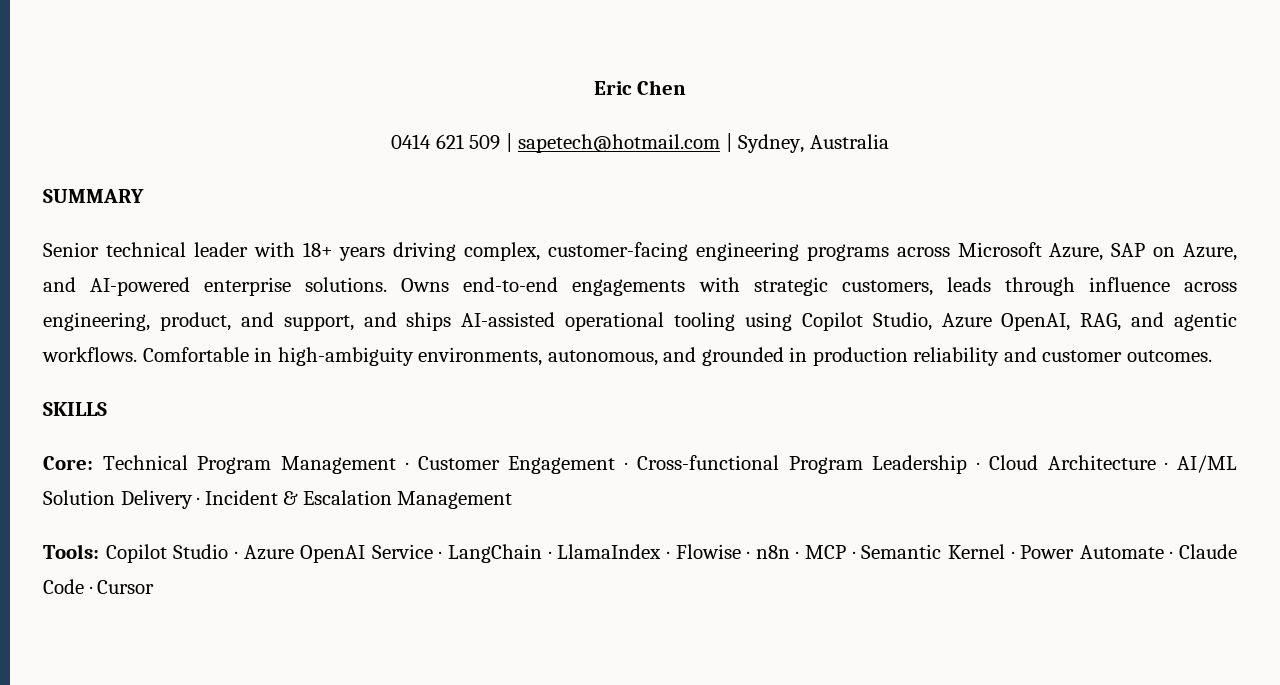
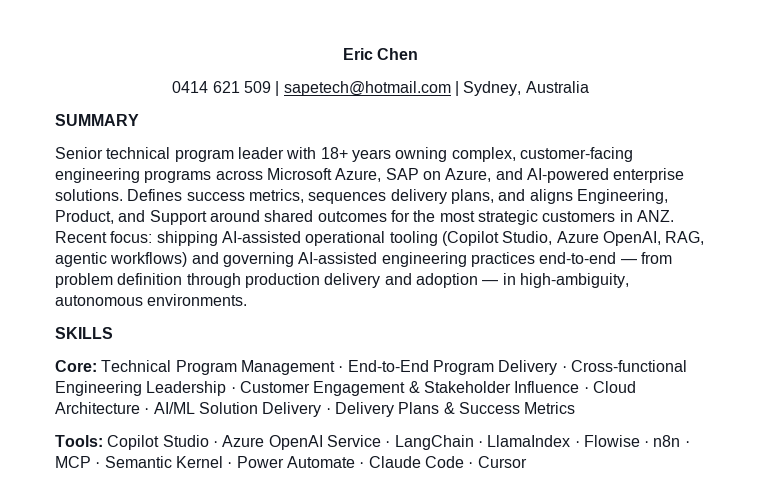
(186, 249) none -> [174,149,234,162] program
[393,242,457,261] driving -> [395,147,448,162] owning
[401,277,1238,296] [43,312,452,331] Owns end-to-end engagements with strategic customers, leads through influence across engineering, product, and support, and ships -> [127,189,668,204] [55,210,674,225] [55,231,218,246] Defines success metrics, sequences delivery plans, and aligns Engineering, Product, and Support around shared outcomes for the most strategic customers in ANZ. Recent focus: shipping
[744,312,863,331] using Copilot -> [441,231,499,246] (Copilot
[1131,312,1237,331] [42,347,1212,366] and agentic workflows. Comfortable in high-ambiguity environments, autonomous, and grounded in production reliability and customer outcomes. -> [55,252,672,267] [55,273,629,288] [55,294,248,306] agentic workflows) and governing AI-assisted engineering practices end-to-end — from problem definition through production delivery and adoption — in high-ambiguity, autonomous environments.
[417,455,968,474] Customer Engagement · Cross-functional Program Leadership -> [347,360,687,375] [55,381,580,396] End-to-End Program Delivery · Cross-functional Engineering Leadership · Customer Engagement & Stakeholder Influence
[204,490,513,509] Incident & Escalation Management -> [334,402,576,417] Delivery Plans & Success Metrics

